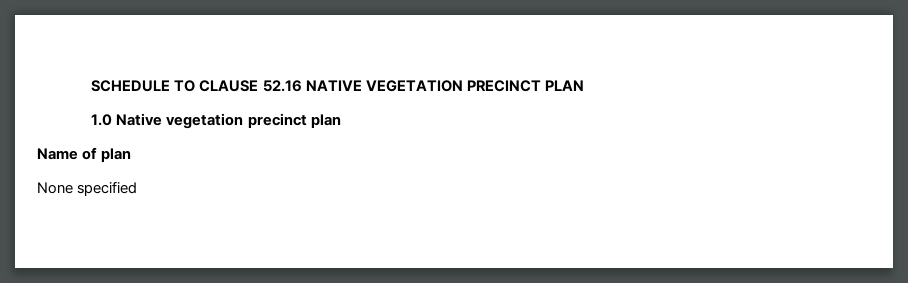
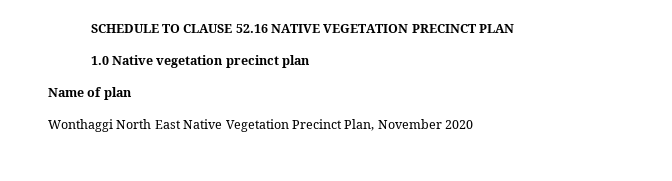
[37,181,138,196] None specified -> [48,119,473,132] Wonthaggi North East Native Vegetation Precinct Plan, November 2020

